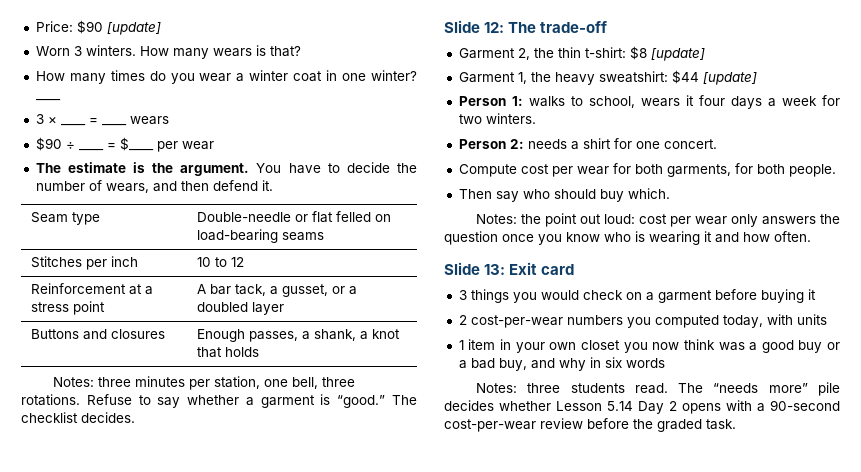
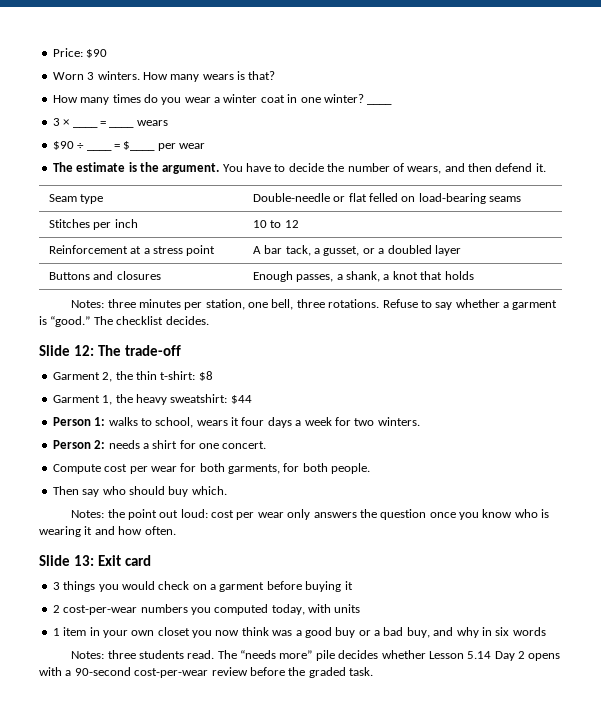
[106,22,161,35] [update] -> (108, 53) none
[650,48,705,61] [update] -> (213, 376) none
[702,72,757,85] [update] -> (252, 399) none

